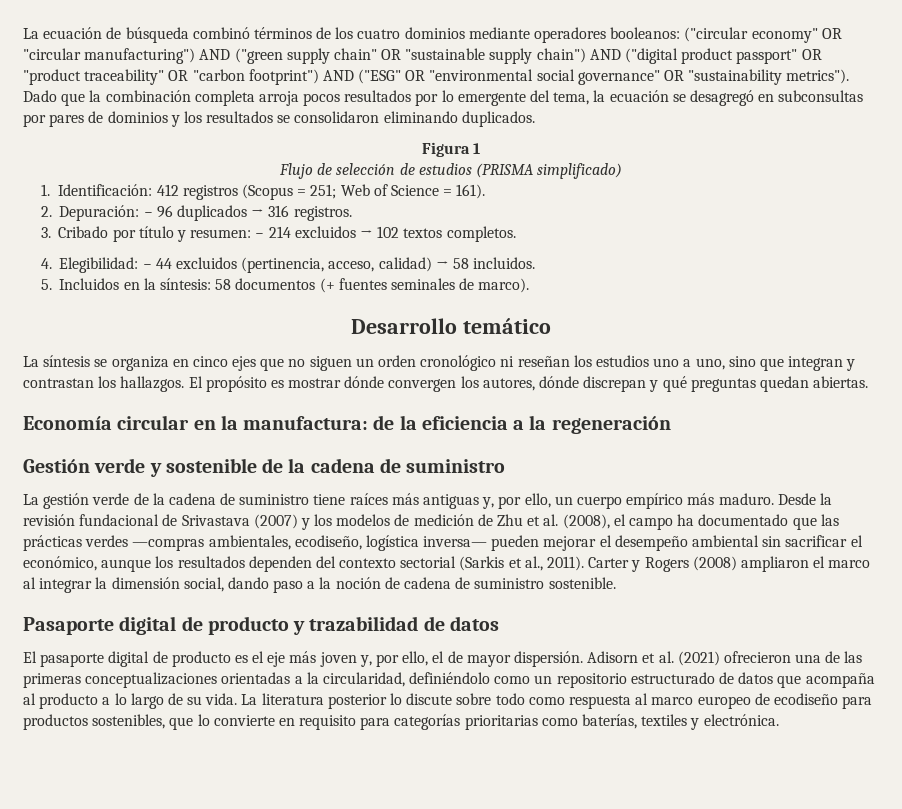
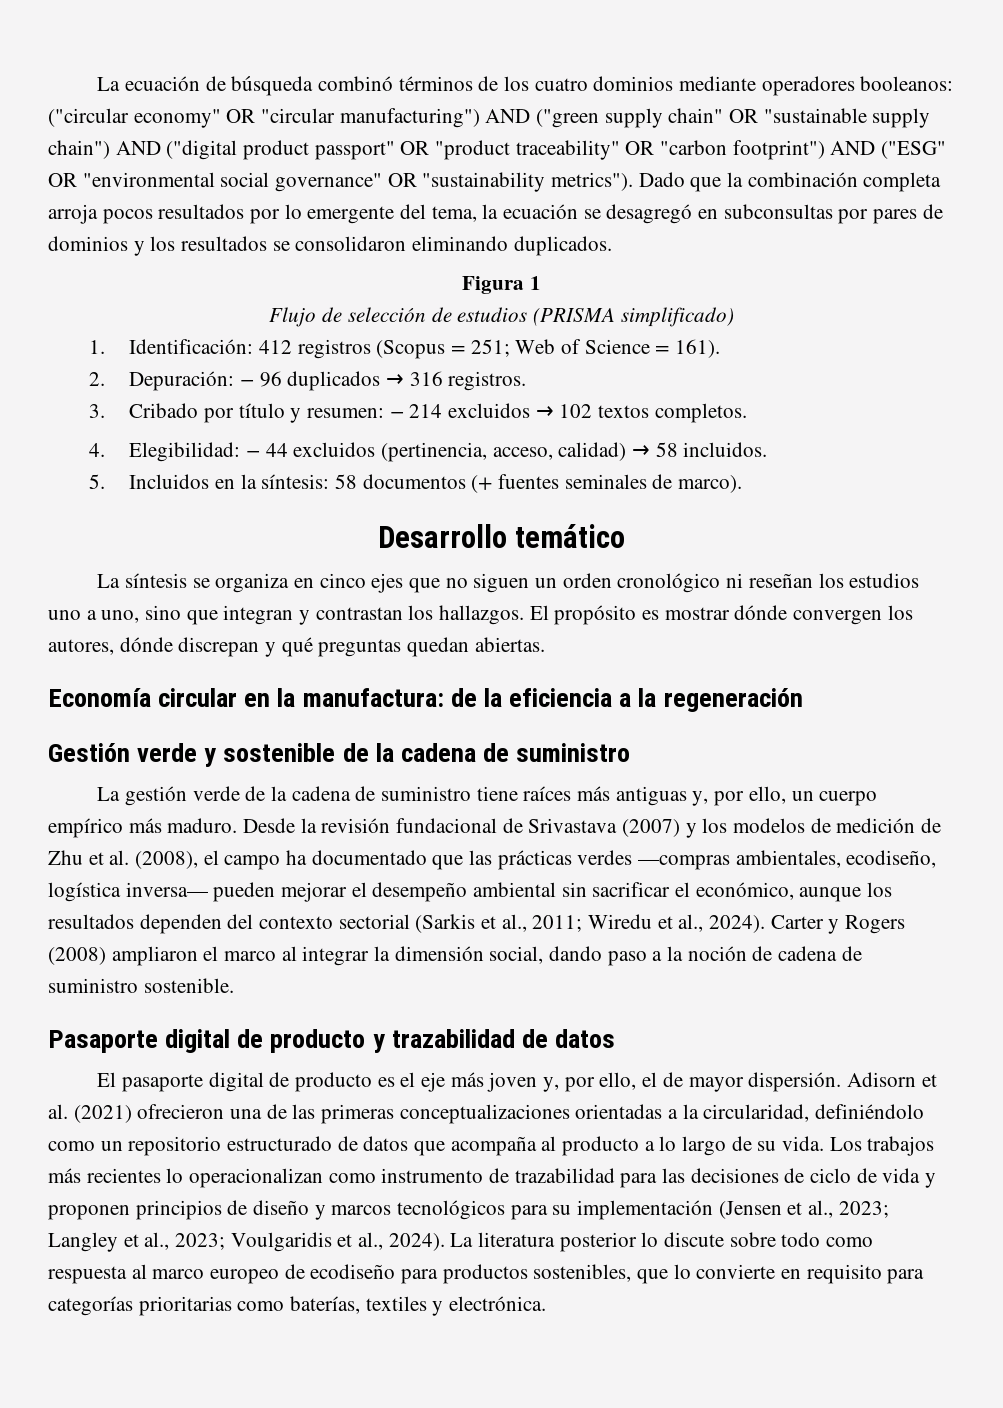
[547,556,585,571] 2011). -> [532,914,766,933] 2011; Wiredu et al., 2024).
(238, 699) none -> [829,1136,935,1156] [48,1168,937,1188] [48,1200,889,1220] [48,1232,445,1252] Los trabajos más recientes lo operacionalizan como instrumento de trazabilidad para las decisiones de ciclo de vida y proponen principios de diseño y marcos tecnológicos para su implementación (Jensen et al., 2023; Langley et al., 2023; Voulgaridis et al., 2024).

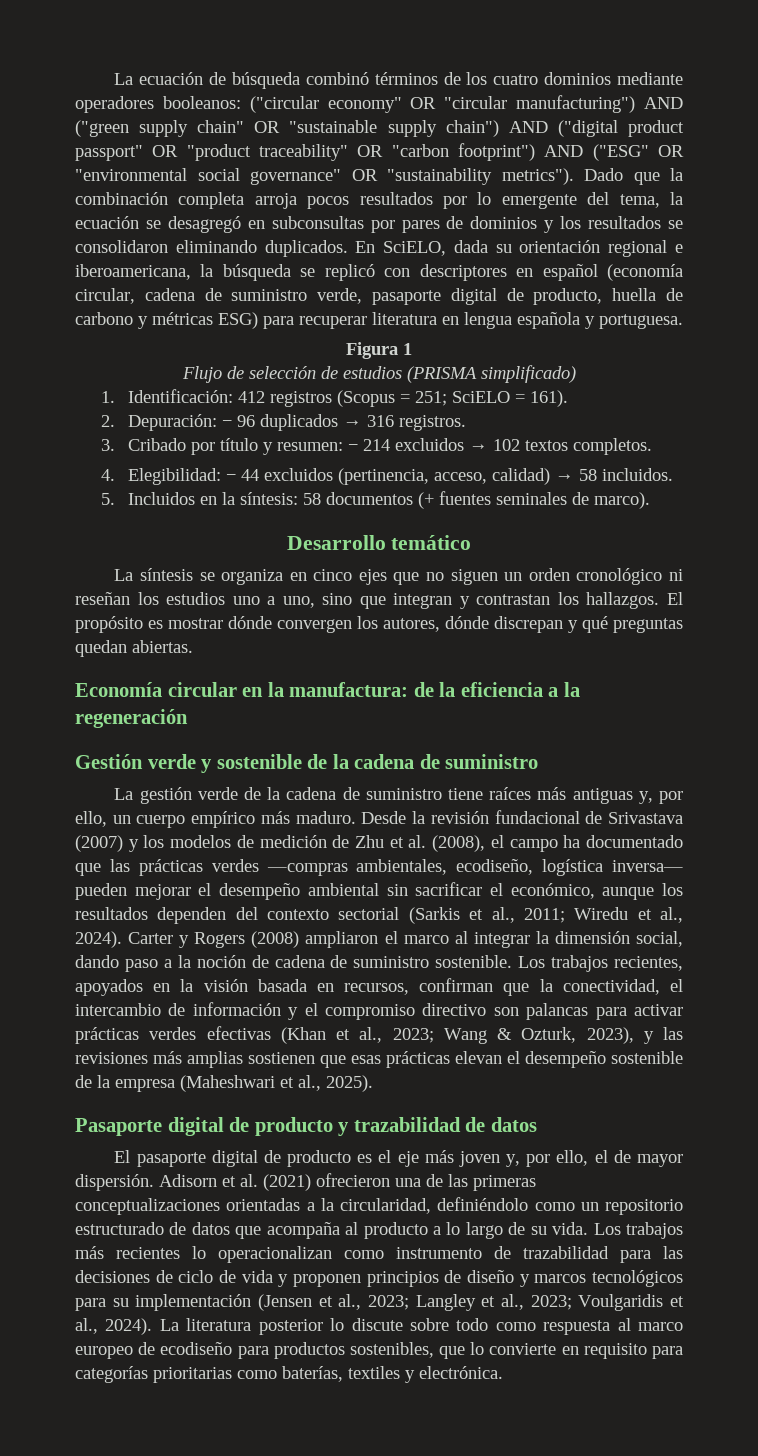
(612, 246) none -> [355,240,683,257] [75,264,684,281] [75,288,683,305] [75,312,683,329] En SciELO, dada su orientación regional e iberoamericana, la búsqueda se replicó con descriptores en español (economía circular, cadena de suministro verde, pasaporte digital de producto, huella de carbono y métricas ESG) para recuperar literatura en lengua española y portuguesa.
[515,339,650,354] Web of Science -> [451,391,510,403] SciELO
(234, 985) none -> [518,955,683,972] [75,978,683,996] [75,1002,683,1020] [75,1026,683,1044] [75,1051,683,1068] [75,1075,373,1092] Los trabajos recientes, apoyados en la visión basada en recursos, confirman que la conectividad, el intercambio de información y el compromiso directivo son palancas para activar prácticas verdes efectivas (Khan et al., 2023; Wang & Ozturk, 2023), y las revisiones más amplias sostienen que esas prácticas elevan el desempeño sostenible de la empresa (Maheshwari et al., 2025).

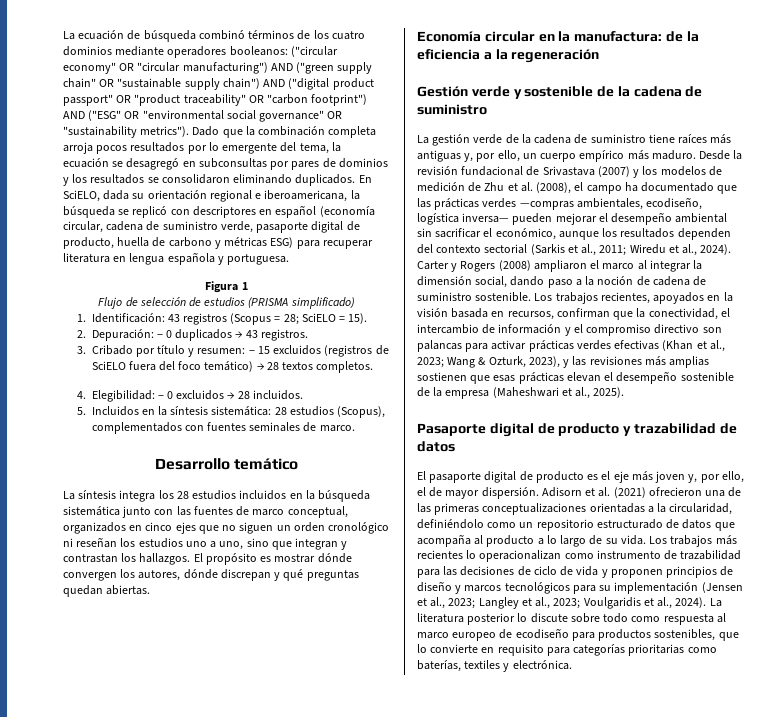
[237,391,265,403] 412 -> [167,314,180,322] 43
[414,391,447,406] 251; -> [283,314,299,325] 28;
[529,390,568,407] 161). -> [348,313,368,324] 15).
[236,415,255,427] 96 -> [165,330,172,338] 0
[366,415,394,427] 316 -> [245,330,258,338] 43
[362,438,520,451] 214 excluidos → 102 -> [257,345,389,357] [91,361,279,372] 15 excluidos (registros de SciELO fuera del foco temático) → 28
[240,468,597,485] 44 excluidos (pertinencia, acceso, calidad) → 58 -> [166,390,250,400] 0 excluidos → 28
[239,492,434,509] síntesis: 58 documentos (+ -> [170,406,386,418] [91,422,204,434] síntesis sistemática: 28 estudios (Scopus), complementados con
[593,492,650,509] marco). -> [319,425,355,432] marco.
[199,569,284,585] se organiza -> [119,490,371,502] [63,506,348,518] [63,522,126,534] integra los 28 estudios incluidos en la búsqueda sistemática junto con las fuentes de marco conceptual, organizados

